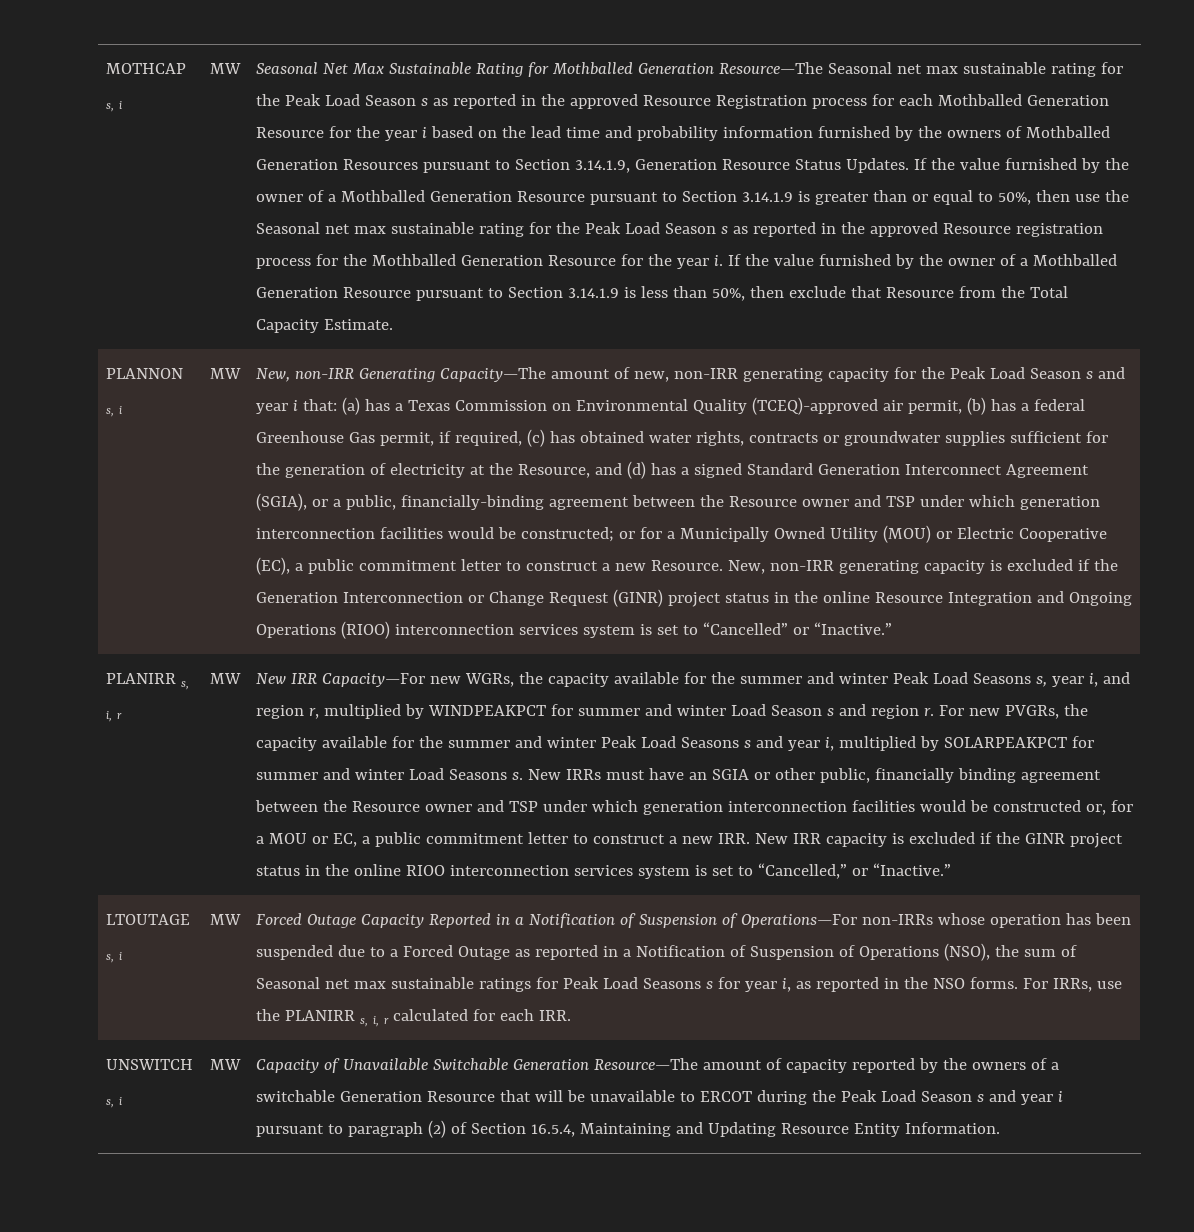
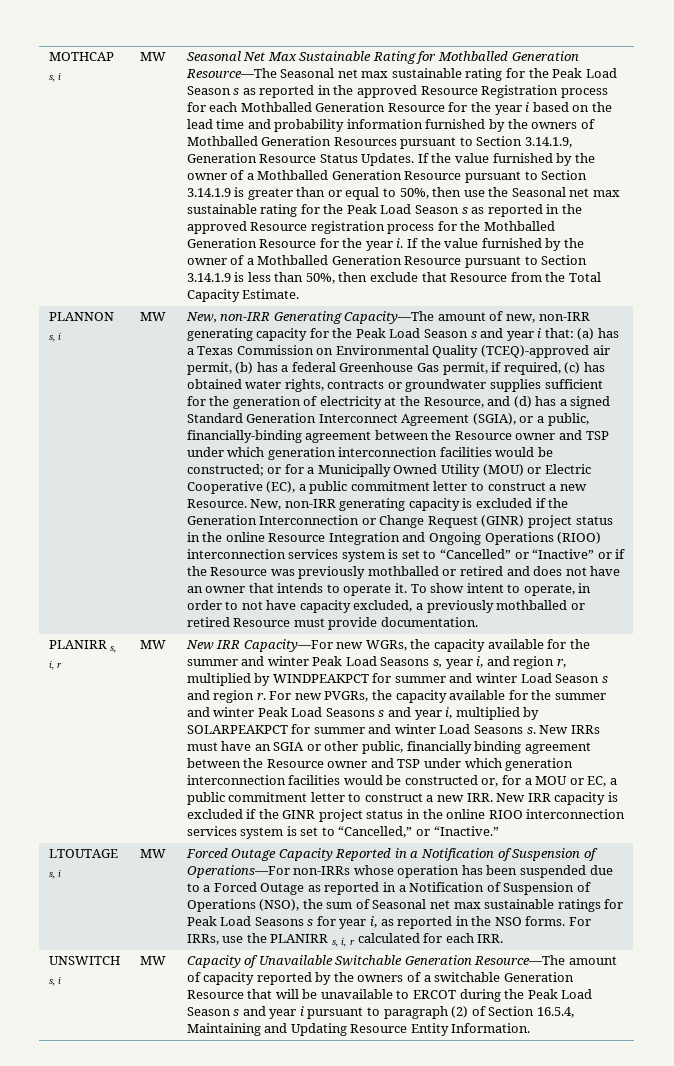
[813,622,892,635] “Inactive.” -> [532,549,626,559] [186,566,621,579] [186,583,592,596] [186,600,585,613] [186,617,478,630] “Inactive” or if the Resource was previously mothballed or retired and does not have an owner that intends to operate it. To show intent to operate, in order to not have capacity excluded, a previously mothballed or retired Resource must provide documentation.

